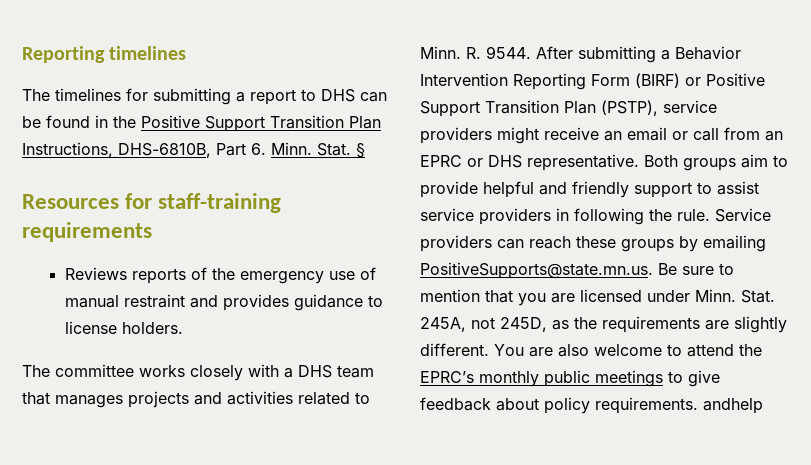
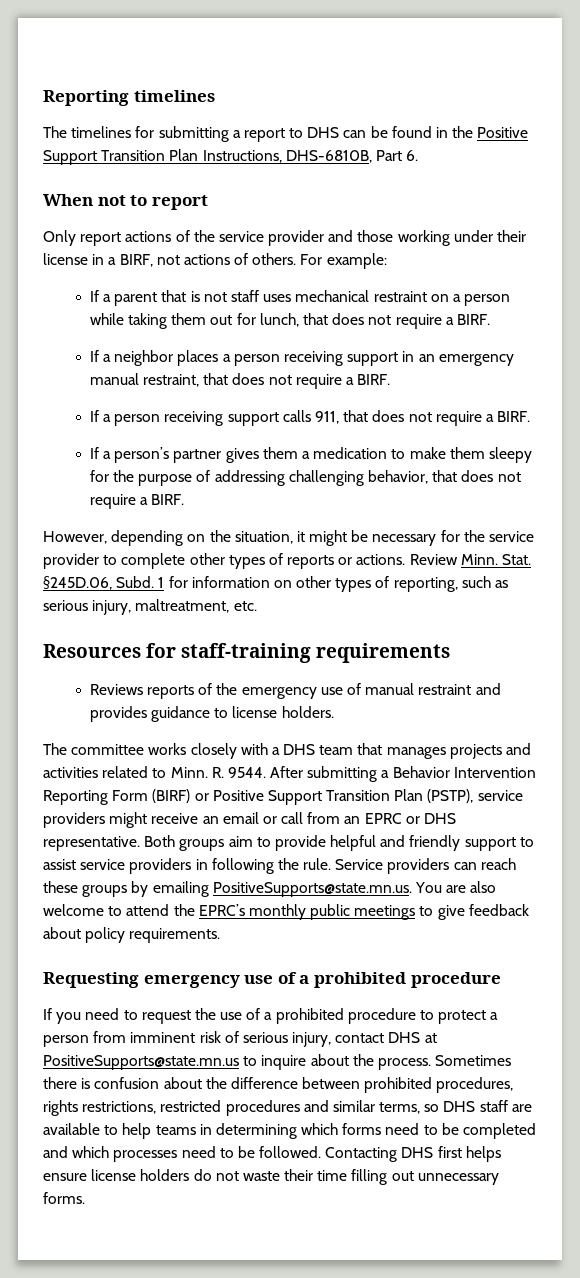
[271,142,365,158] Minn. Stat. § -> [43,194,208,210] [43,230,527,246] [43,253,387,269] [89,290,511,306] [89,313,490,329] [89,350,514,366] [89,373,391,389] [89,410,531,426] [89,447,532,463] [89,470,521,486] [89,494,185,509] [43,530,535,546] [43,553,532,569] [43,576,509,592] [43,599,257,615] // When not to report // Only report actions of the service provider and those working under their license in a BIRF, not actions of others. For example: // If a parent that is not staff uses mechanical restraint on a person while taking them out for lunch, that does not require a BIRF. // If a neighbor places a person receiving support in an emergency manual restraint, that does not require a BIRF. // If a person receiving support calls 911, that does not require a BIRF. // If a person’s partner gives them a medication to make them sleepy for the purpose of addressing challenging behavior, that does not require a BIRF. // However, depending on the situation, it might be necessary for the service provider to complete other types of reports or actions. Review Minn. Stat. §245D.06, Subd. 1 for information on other types of reporting, such as serious injury, maltreatment, etc.
[658,263,734,275] [420,289,775,306] [420,316,787,333] [420,343,489,356] Be sure to mention that you are licensed under Minn. Stat. 245A, not 245D, as the requirements are slightly different. -> (412, 889) none
[703,398,763,414] andhelp -> [43,972,501,988] [43,1008,499,1024] [43,1031,437,1047] [43,1054,512,1070] [43,1077,514,1093] [43,1100,532,1116] [43,1123,537,1139] [43,1146,501,1162] [43,1169,499,1185] [43,1192,85,1204] // Requesting emergency use of a prohibited procedure // If you need to request the use of a prohibited procedure to protect a person from imminent risk of serious injury, contact DHS at PositiveSupports@state.mn.us to inquire about the process. Sometimes there is confusion about the difference between prohibited procedures, rights restrictions, restricted procedures and similar terms, so DHS staff are available to help teams in determining which forms need to be completed and which processes need to be followed. Contacting DHS first helps ensure license holders do not waste their time filling out unnecessary forms.

